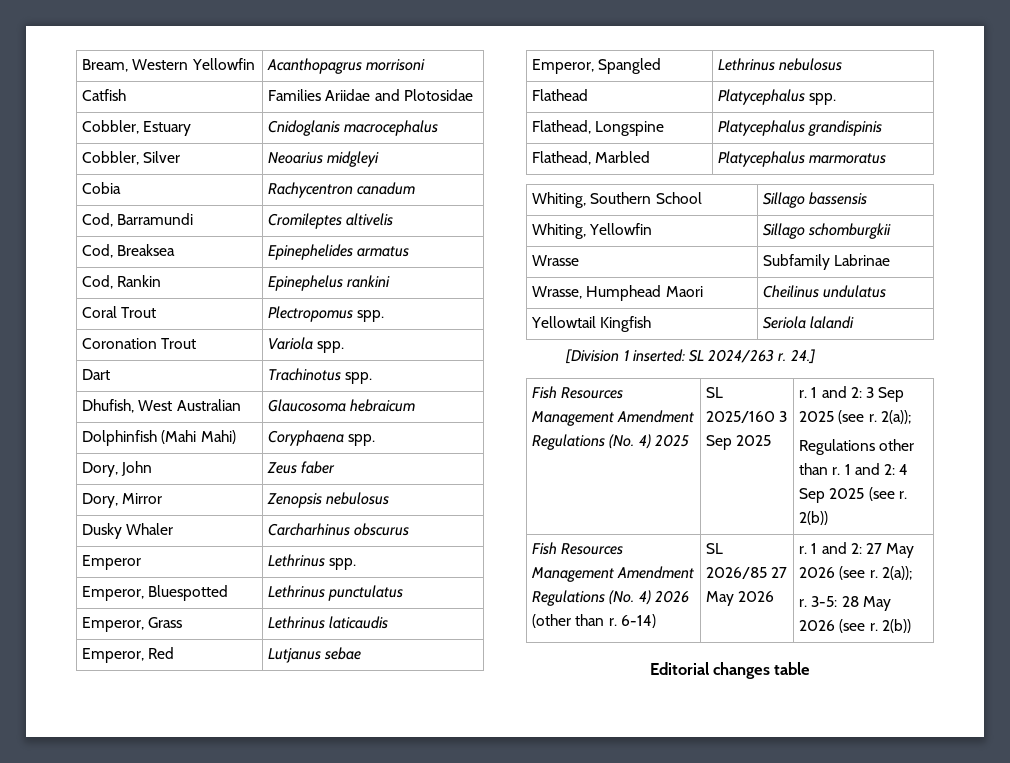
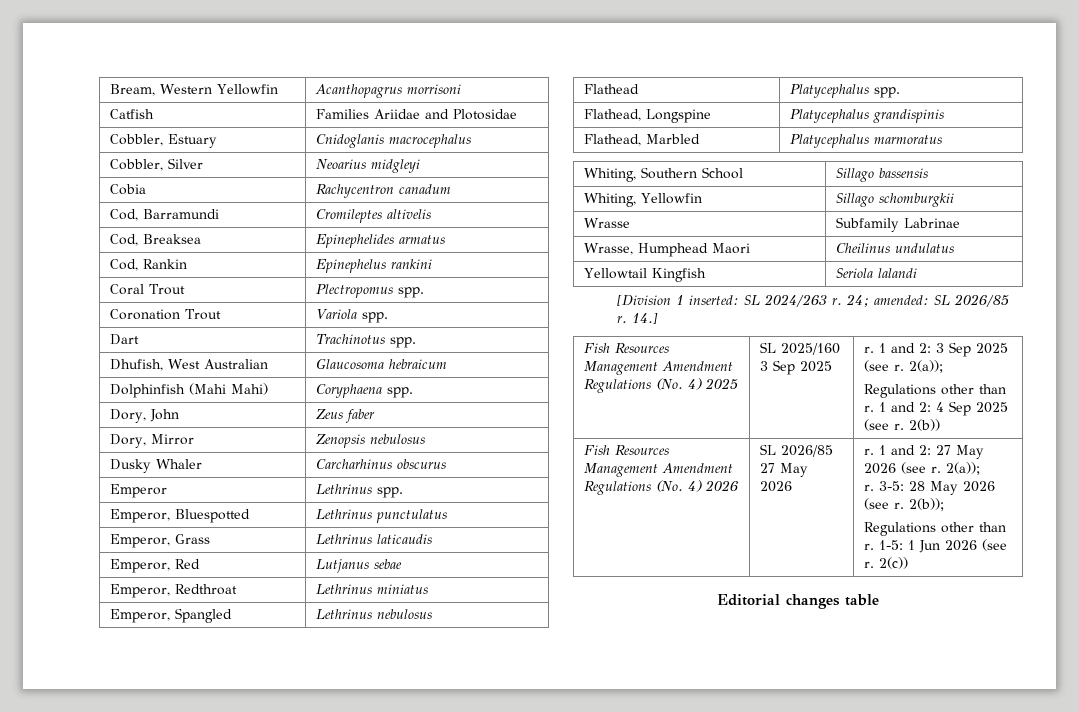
(362, 653) none -> [110,584,238,598] [316,584,429,594] // Emperor, Redthroat | Lethrinus miniatus
[790,349,815,364] 24.] -> [845,294,1009,307] [616,313,658,324] 24; amended: SL 2026/85 r. 14.]
[532,614,656,628] (other than r. 6-14) -> (739, 485) none
[881,619,911,633] 2(b)) -> [909,498,945,511] [864,522,1007,536] [864,539,1008,553] [864,557,909,569] 2(b)); // Regulations other than r. 1-5: 1 Jun 2026 (see r. 2(c))

